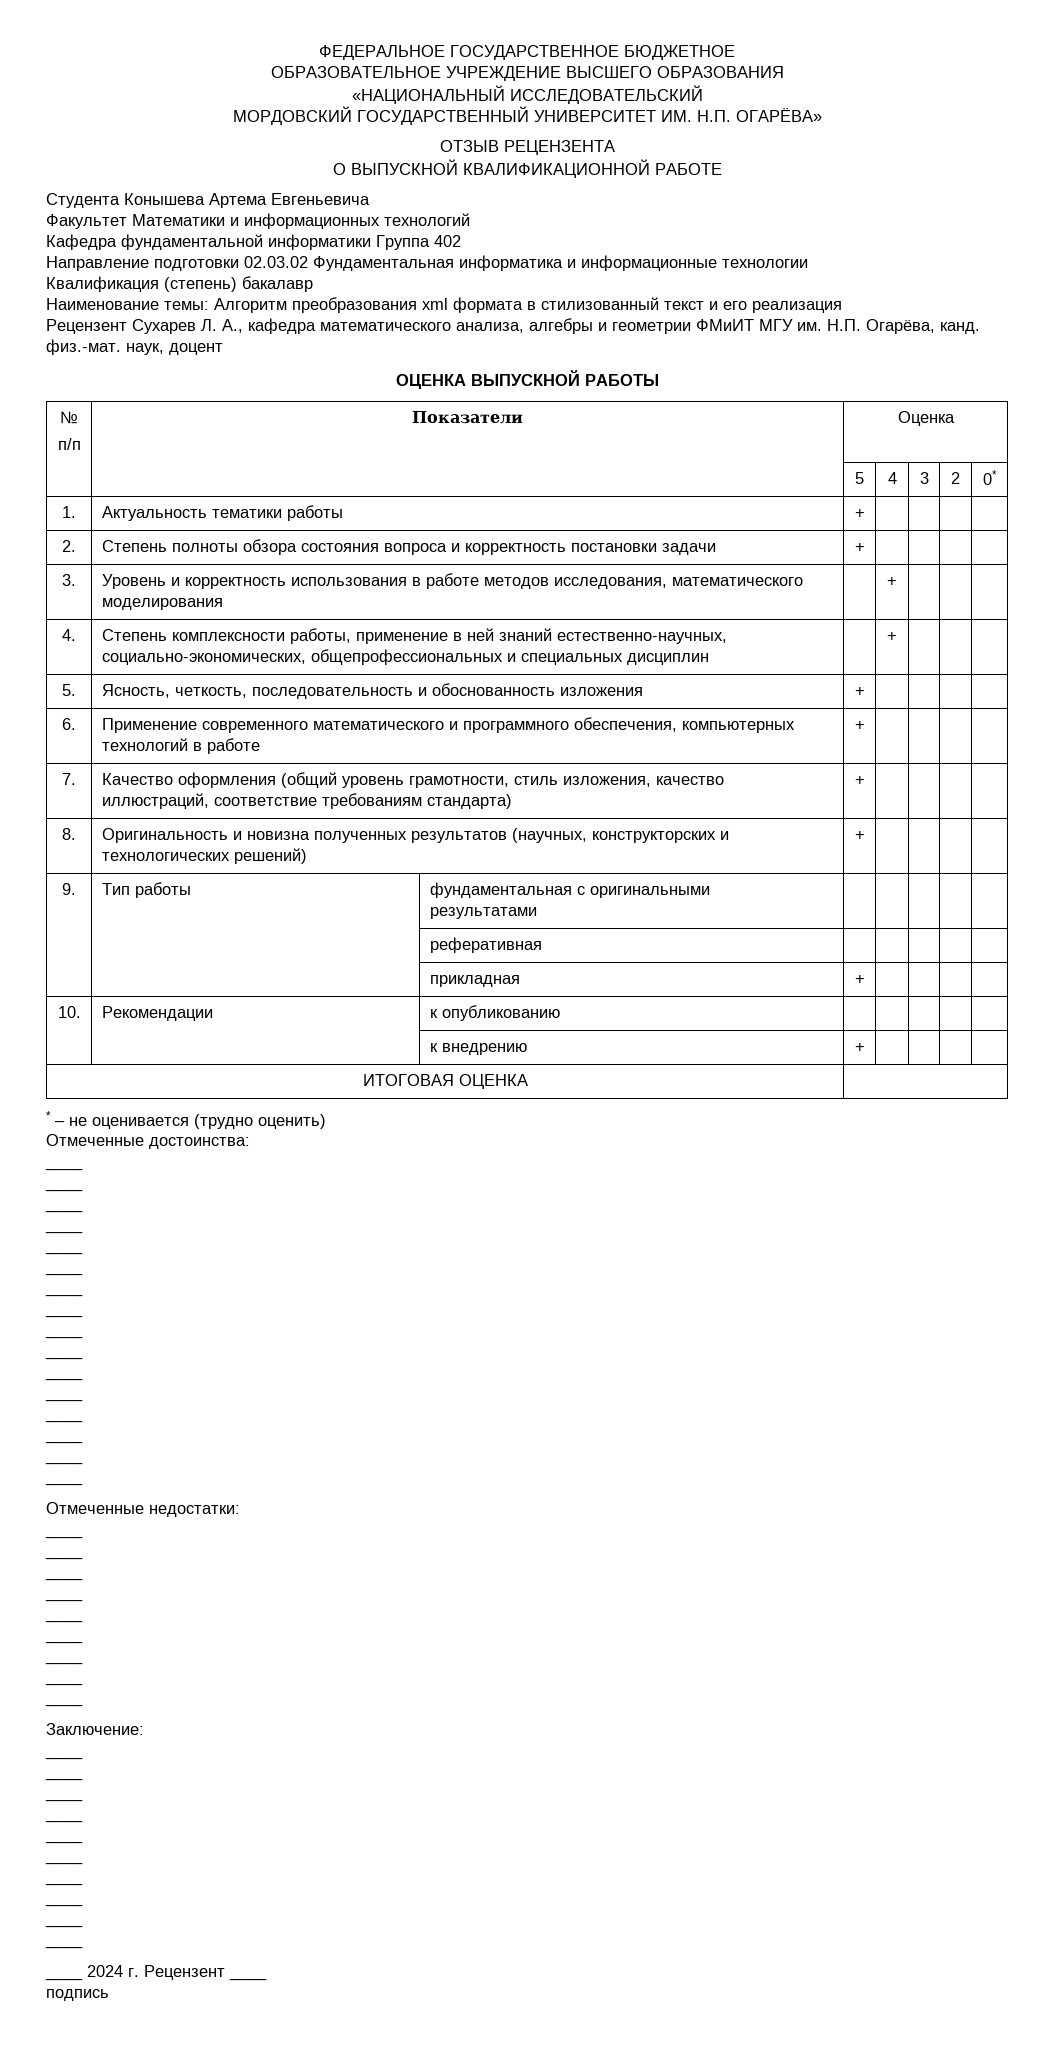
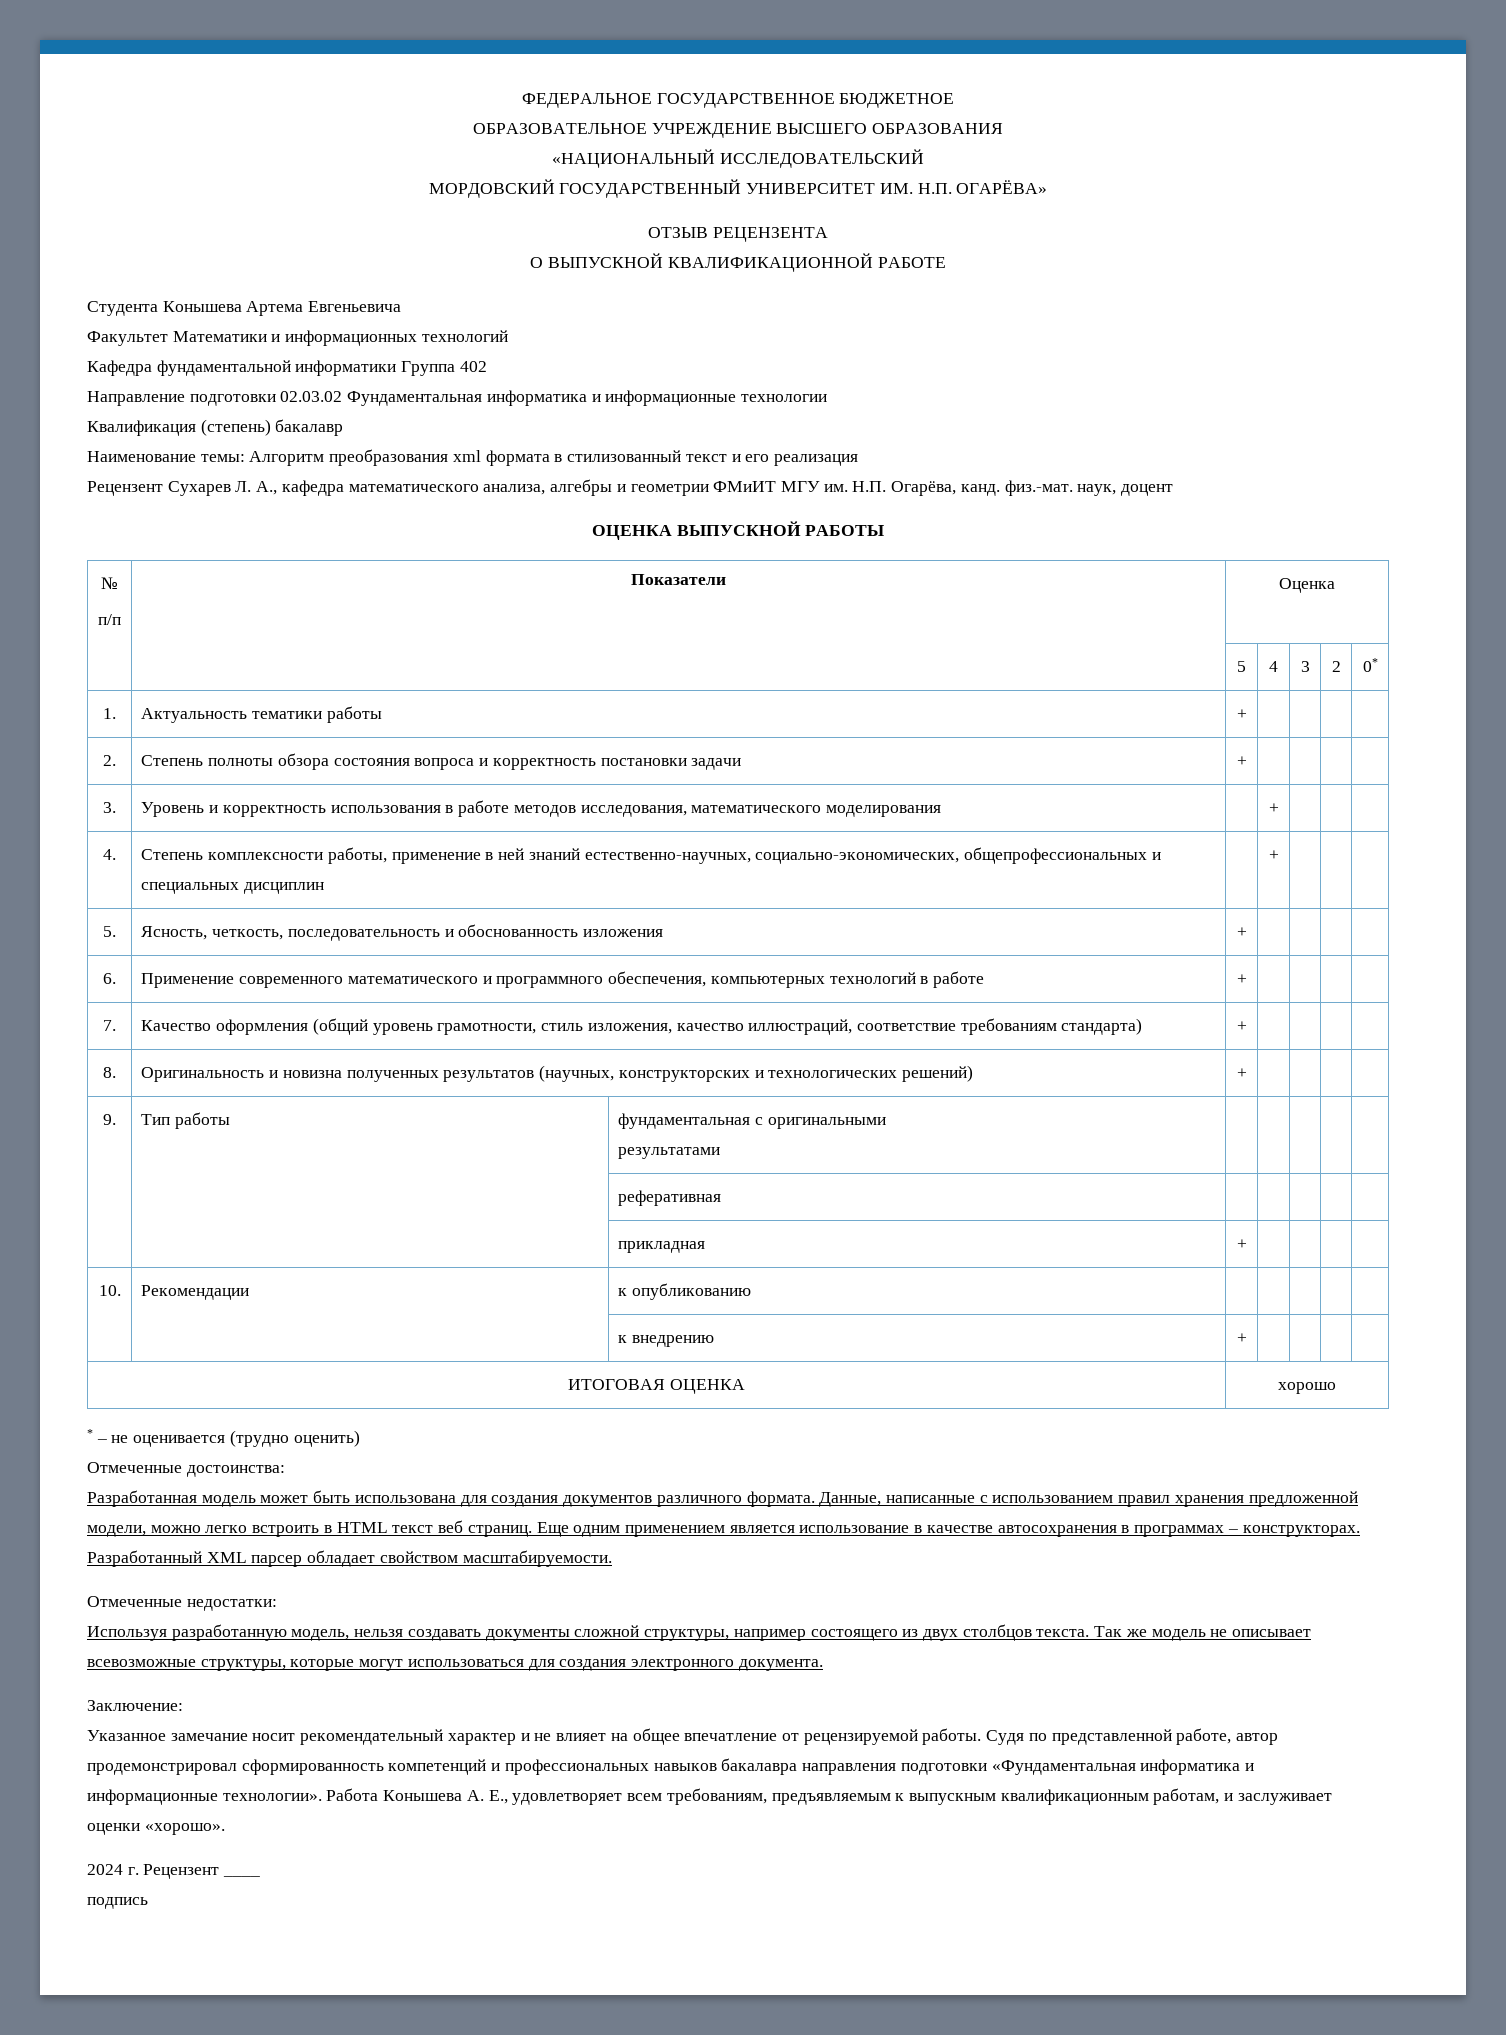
(528, 1081) none -> [1278,1382,1336,1394] хорошо
[45,1167,83,1171] [45,1188,83,1192] [45,1209,83,1213] [45,1230,83,1234] [45,1251,83,1255] [45,1272,83,1276] [45,1293,83,1297] [45,1314,83,1318] [45,1335,83,1339] [45,1356,83,1360] [45,1377,83,1381] [45,1398,83,1402] [45,1419,83,1423] [45,1440,83,1444] [45,1461,83,1465] [45,1482,83,1486] [46,1502,240,1517] [45,1535,83,1539] [45,1556,83,1560] [45,1577,83,1581] [45,1598,83,1602] [45,1619,83,1623] [45,1640,83,1644] [45,1661,83,1665] [45,1682,83,1686] [45,1703,83,1707] [46,1723,144,1735] [45,1756,83,1760] [45,1777,83,1781] [45,1798,83,1802] [45,1819,83,1823] [45,1840,83,1844] [45,1861,83,1865] [45,1882,83,1886] [45,1903,83,1907] [45,1924,83,1928] [45,1945,83,1949] [45,1977,83,1981] ____ // ____ // ____ // ____ // ____ // ____ // ____ // ____ // ____ // ____ // ____ // ____ // ____ // ____ // ____ // ____ // Отмеченные недостатки: // ____ // ____ // ____ // ____ // ____ // ____ // ____ // ____ // ____ // Заключение: // ____ // ____ // ____ // ____ // ____ // ____ // ____ // ____ // ____ // ____ // ____ -> [87,1490,1358,1507] [87,1520,1360,1537] [87,1550,612,1567] [87,1596,277,1611] [87,1624,1312,1641] [87,1659,823,1671] [87,1700,183,1711] [87,1728,1279,1745] [87,1758,1254,1775] [87,1788,1332,1805] [87,1823,225,1835] Разработанная модель может быть использована для создания документов различного формата. Данные, написанные с использованием правил хранения предложенной модели, можно легко встроить в HTML текст веб страниц. Еще одним применением является использование в качестве автосохранения в программах – конструкторах. Разработанный XML парсер обладает свойством масштабируемости. // Отмеченные недостатки: // Используя разработанную модель, нельзя создавать документы сложной структуры, например состоящего из двух столбцов текста. Так же модель не описывает всевозможные структуры, которые могут использоваться для создания электронного документа. // Заключение: // Указанное замечание носит рекомендательный характер и не влияет на общее впечатление от рецензируемой работы. Судя по представленной работе, автор продемонстрировал сформированность компетенций и профессиональных навыков бакалавра направления подготовки «Фундаментальная информатика и информационные технологии». Работа Конышева А. Е., удовлетворяет всем требованиям, предъявляемым к выпускным квалификационным работам, и заслуживает оценки «хорошо». //

